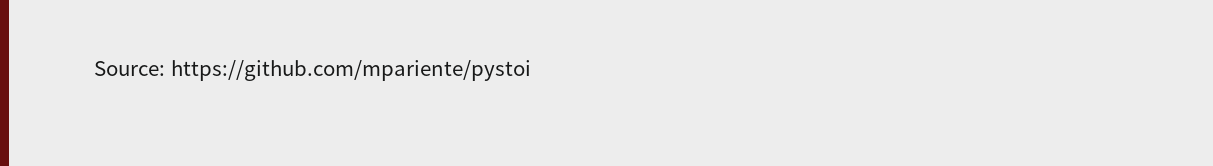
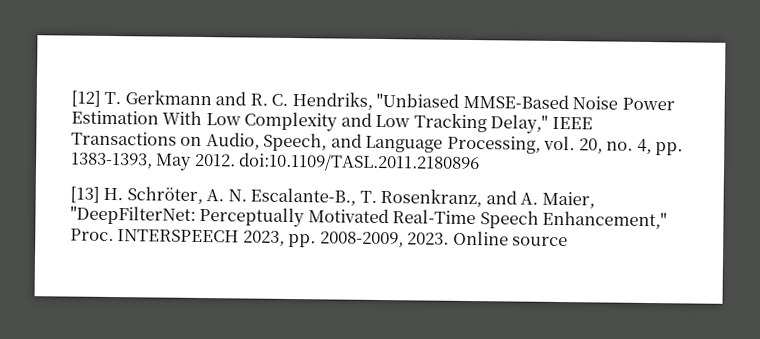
[94,60,531,81] Source: https://github.com/mpariente/pystoi -> [71,90,675,111] [71,110,593,134] [71,131,684,156] [71,152,481,173] [70,186,595,209] [70,205,668,230] [70,228,569,248] [12] T. Gerkmann and R. C. Hendriks, "Unbiased MMSE-Based Noise Power Estimation With Low Complexity and Low Tracking Delay," IEEE Transactions on Audio, Speech, and Language Processing, vol. 20, no. 4, pp. 1383-1393, May 2012. doi:10.1109/TASL.2011.2180896 // [13] H. Schröter, A. N. Escalante-B., T. Rosenkranz, and A. Maier, "DeepFilterNet: Perceptually Motivated Real-Time Speech Enhancement," Proc. INTERSPEECH 2023, pp. 2008-2009, 2023. Online source

